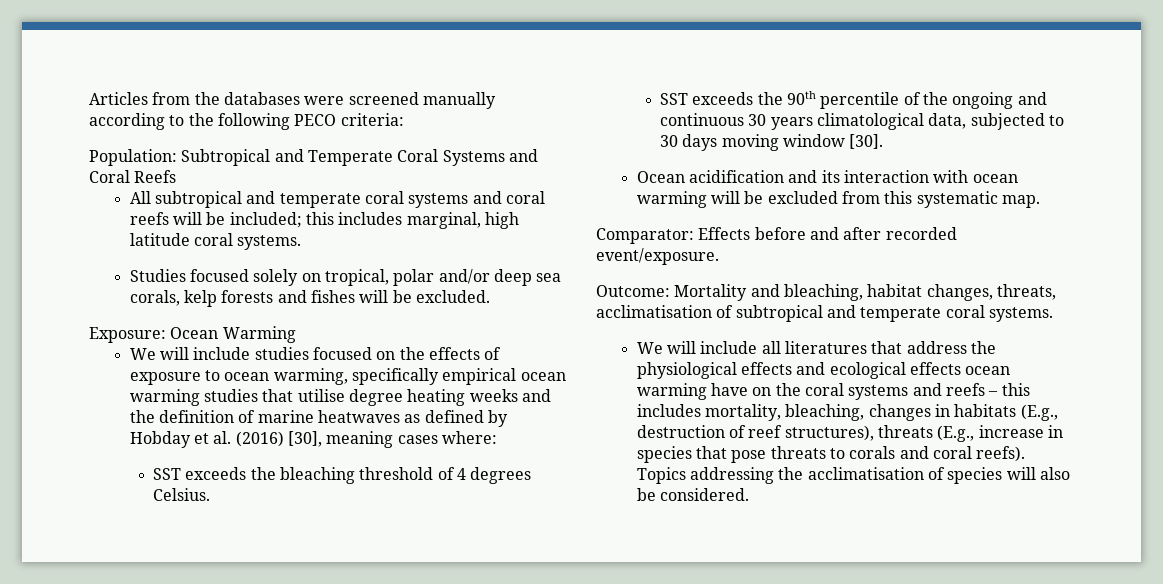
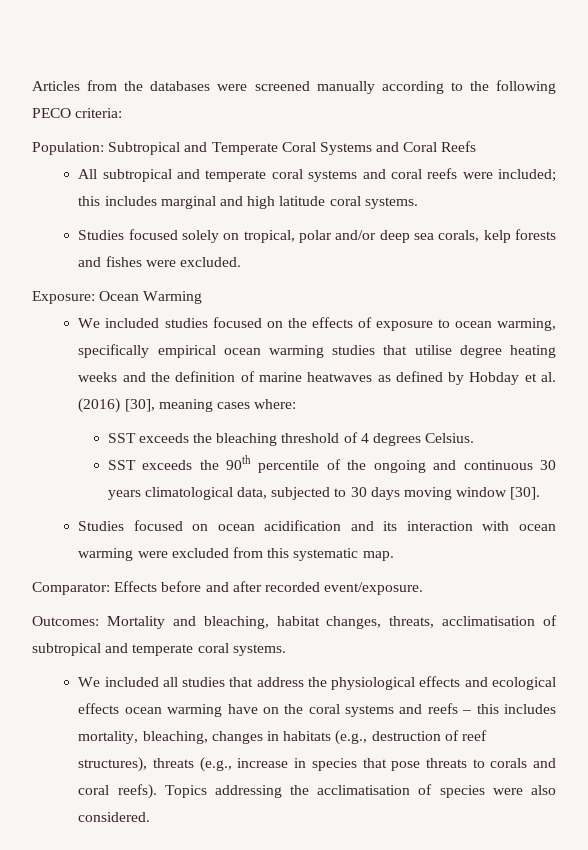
[173,212,226,225] will be -> [462,172,493,179] were
[406,212,481,229] marginal, -> [160,196,243,209] marginal and
[359,290,412,303] will be -> [145,260,176,267] were
[160,347,251,360] will include -> [105,318,160,328] included
[636,171,685,183] Ocean -> [78,520,255,531] Studies focused on ocean
[711,191,764,204] will be -> [137,551,168,558] were
[596,285,670,297] Outcome: -> [32,616,99,626] Outcomes:
[667,341,868,354] will include all literatures -> [104,677,226,687] included all studies
[1020,404,1058,421] (E.g., -> [335,730,368,745] (e.g.,
[937,425,975,442] (E.g., -> [199,757,232,772] (e.g.,
[1006,467,1071,480] [636,488,656,501] will also be -> [492,785,556,795] were also

